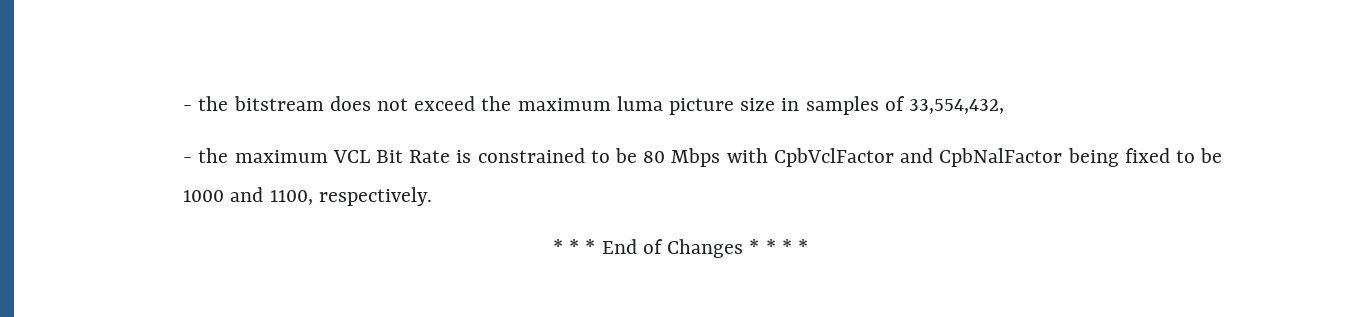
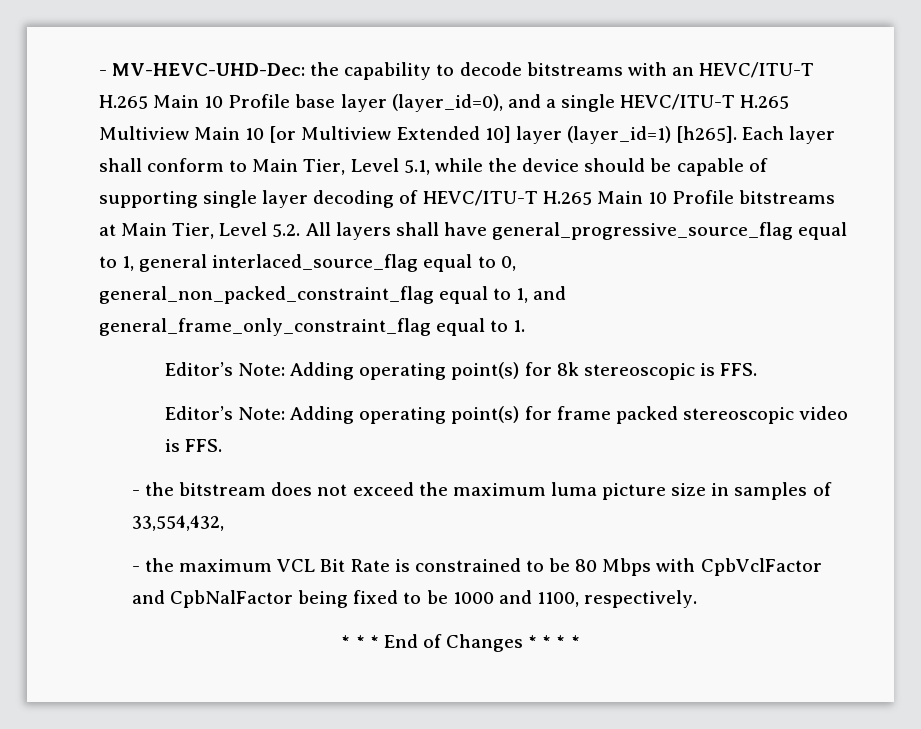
[183,105,193,111] - -> [98,62,815,80] [98,94,790,112] [98,126,836,144] [98,158,768,176] [98,190,836,208] [98,222,848,240] [98,254,516,272] [98,286,567,304] [98,318,526,336] [164,362,758,380] [164,406,849,424] [164,439,223,452] [131,490,140,496] - MV-HEVC-UHD-Dec: the capability to decode bitstreams with an HEVC/ITU-T H.265 Main 10 Profile base layer (layer_id=0), and a single HEVC/ITU-T H.265 Multiview Main 10 [or Multiview Extended 10] layer (layer_id=1) [h265]. Each layer shall conform to Main Tier, Level 5.1, while the device should be capable of supporting single layer decoding of HEVC/ITU-T H.265 Main 10 Profile bitstreams at Main Tier, Level 5.2. All layers shall have general_progressive_source_flag equal to 1, general interlaced_source_flag equal to 0, general_non_packed_constraint_flag equal to 1, and general_frame_only_constraint_flag equal to 1. // Editor’s Note: Adding operating point(s) for 8k stereoscopic is FFS. // Editor’s Note: Adding operating point(s) for frame packed stereoscopic video is FFS. // -

